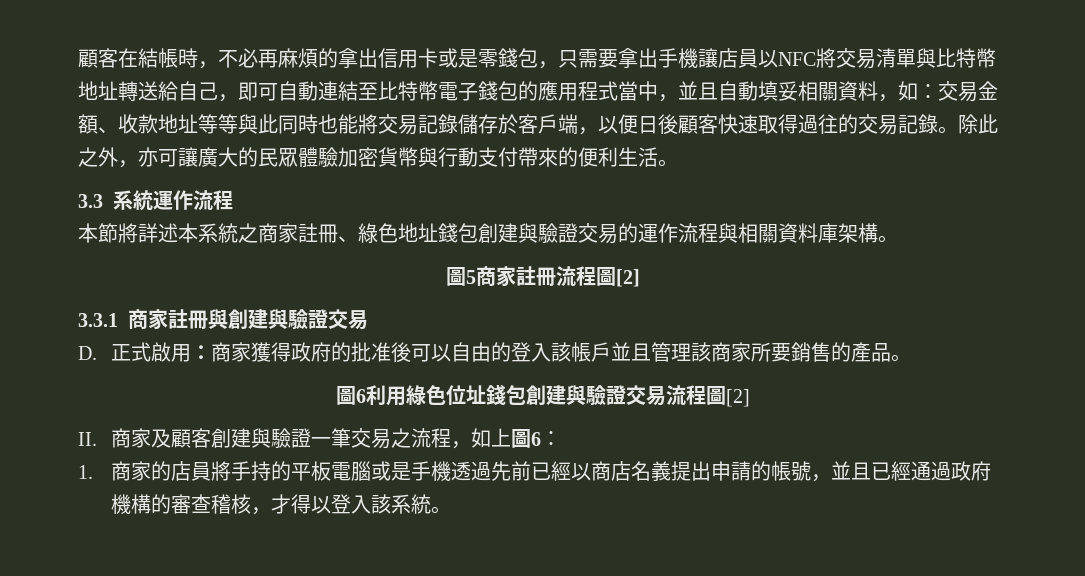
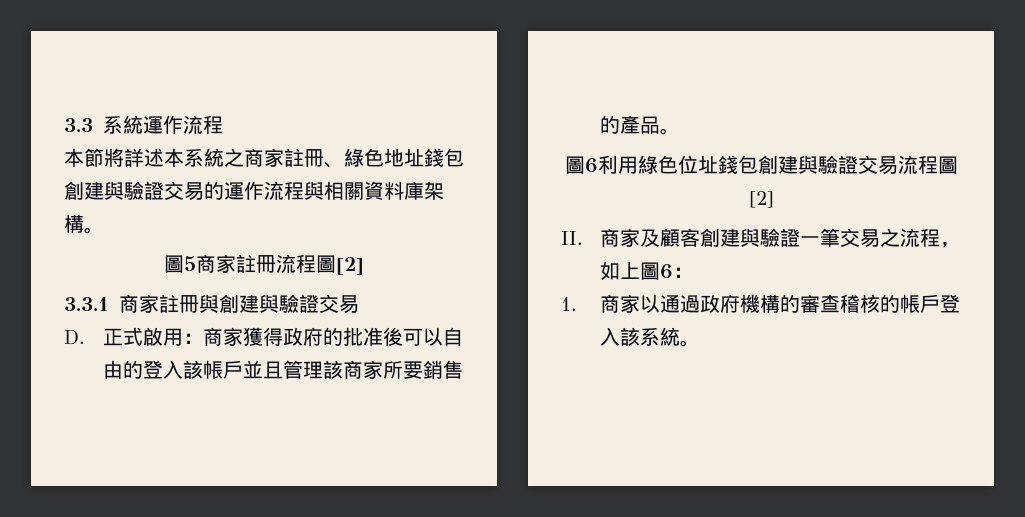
[78,48,996,69] [78,81,998,102] [78,114,998,135] [78,147,678,168] 顧客在結帳時，不必再麻煩的拿出信用卡或是零錢包，只需要拿出手機讓店員以NFC將交易清單與比特幣地址轉送給自己，即可自動連結至比特幣電子錢包的應用程式當中，並且自動填妥相關資料，如：交易金額、收款地址等等與此同時也能將交易記錄儲存於客戶端，以便日後顧客快速取得過往的交易記錄。除此之外，亦可讓廣大的民眾體驗加密貨幣與行動支付帶來的便利生活。 // -> (64, 125) none
[150,461,911,482] 的店員將手持的平板電腦或是手機透過先前已經以商店名義提出申請的帳號，並且已經 -> [640,294,661,313] 以
[250,494,331,515] ，才得以 -> [880,294,941,313] 的帳戶

